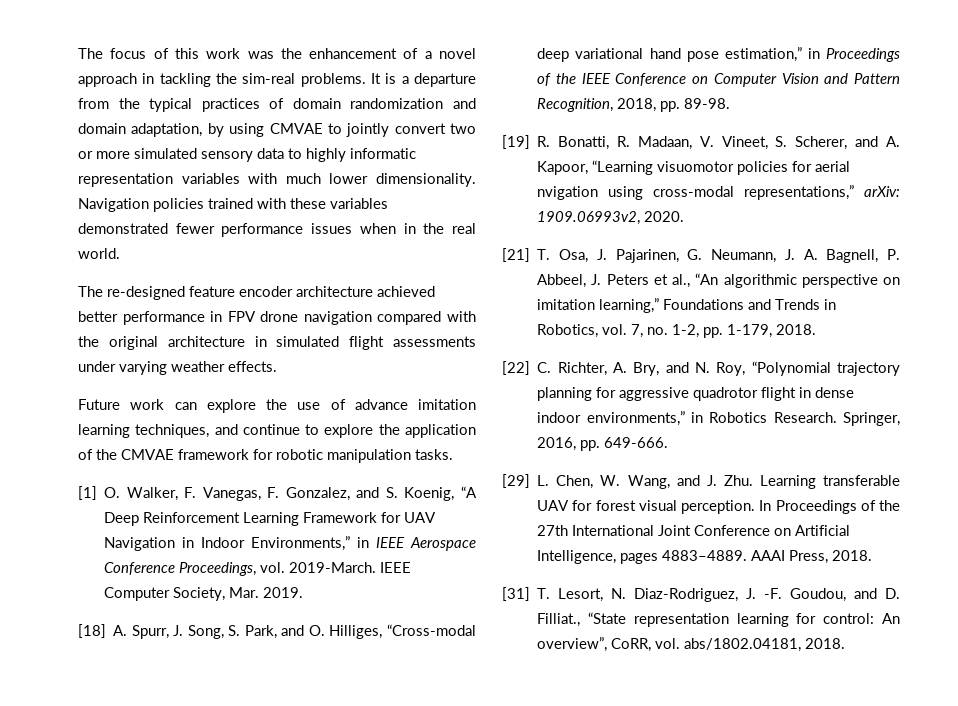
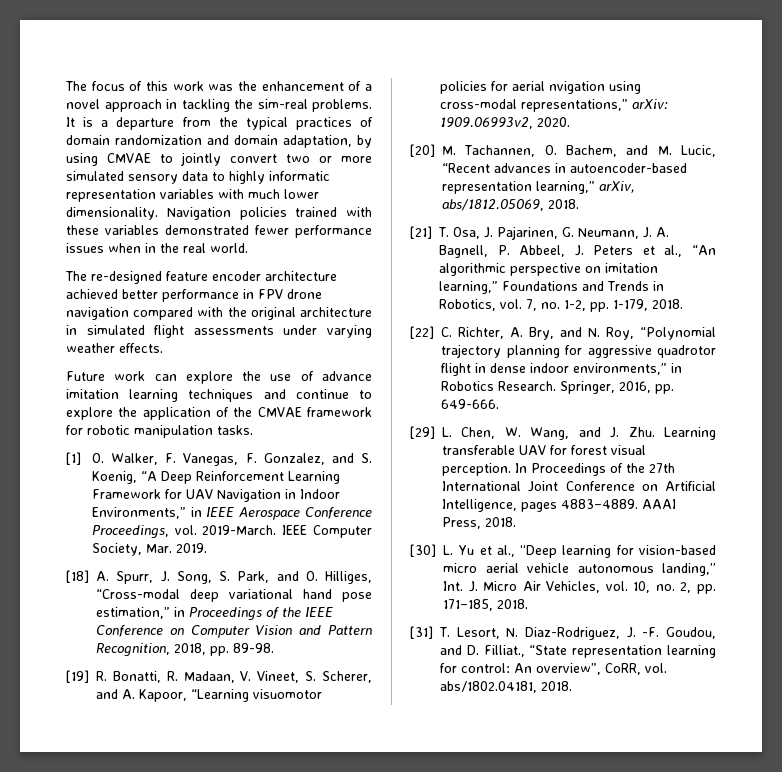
[135,424,210,438] techniques, -> [188,389,254,402] techniques
(685, 216) none -> [410,144,716,157] [442,163,687,173] [442,181,635,194] [442,199,579,211] // [20] M. Tachannen, O. Bachem, and M. Lucic, “Recent advances in autoencoder-based representation learning,” arXiv, abs/1812.05069, 2018.
(873, 555) none -> [410,544,716,558] [443,563,716,576] [443,581,716,594] [443,599,528,611] // [30] L. Yu et al., ‘‘Deep learning for vision-based micro aerial vehicle autonomous landing,’’ Int. J. Micro Air Vehicles, vol. 10, no. 2, pp. 171–185, 2018.

